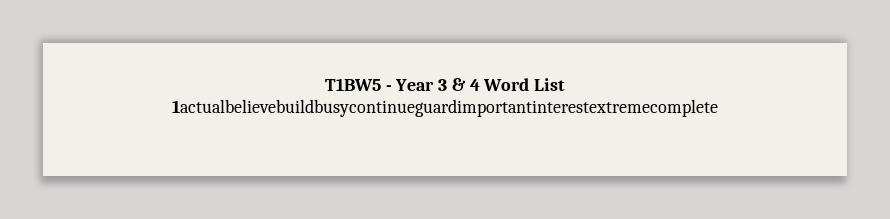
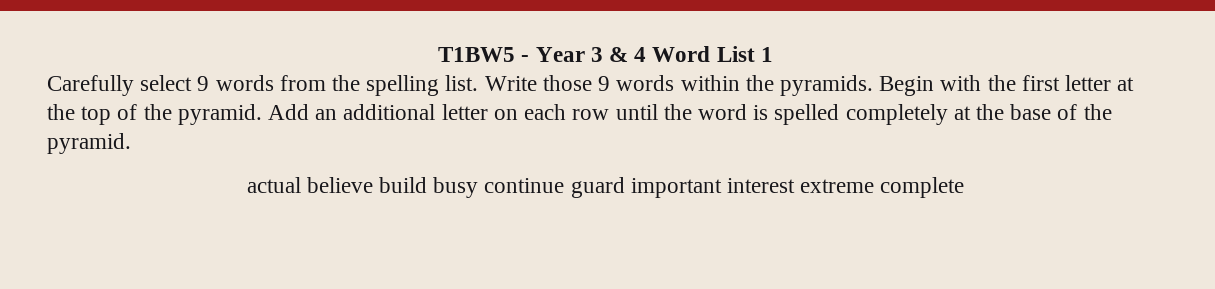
[172,99,718,117] 1actualbelievebuildbusycontinueguardimportantinterestextremecomplete -> [760,47,773,62] [47,75,1135,96] [47,104,1112,125] [47,133,131,154] [246,177,965,198] 1 // Carefully select 9 words from the spelling list. Write those 9 words within the pyramids. Begin with the first letter at the top of the pyramid. Add an additional letter on each row until the word is spelled completely at the base of the pyramid. // actual believe build busy continue guard important interest extreme complete

